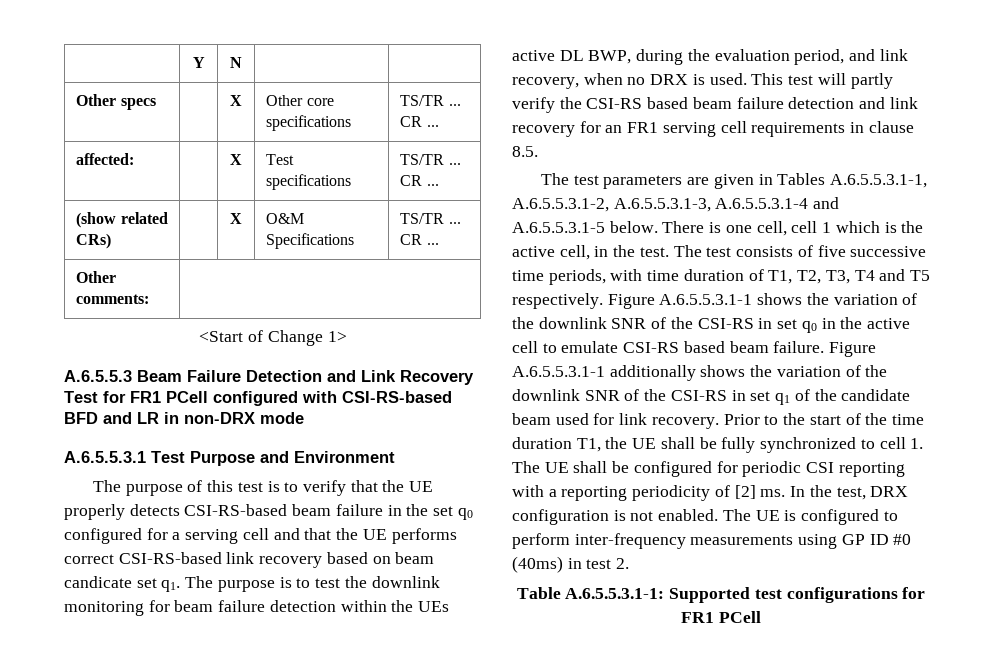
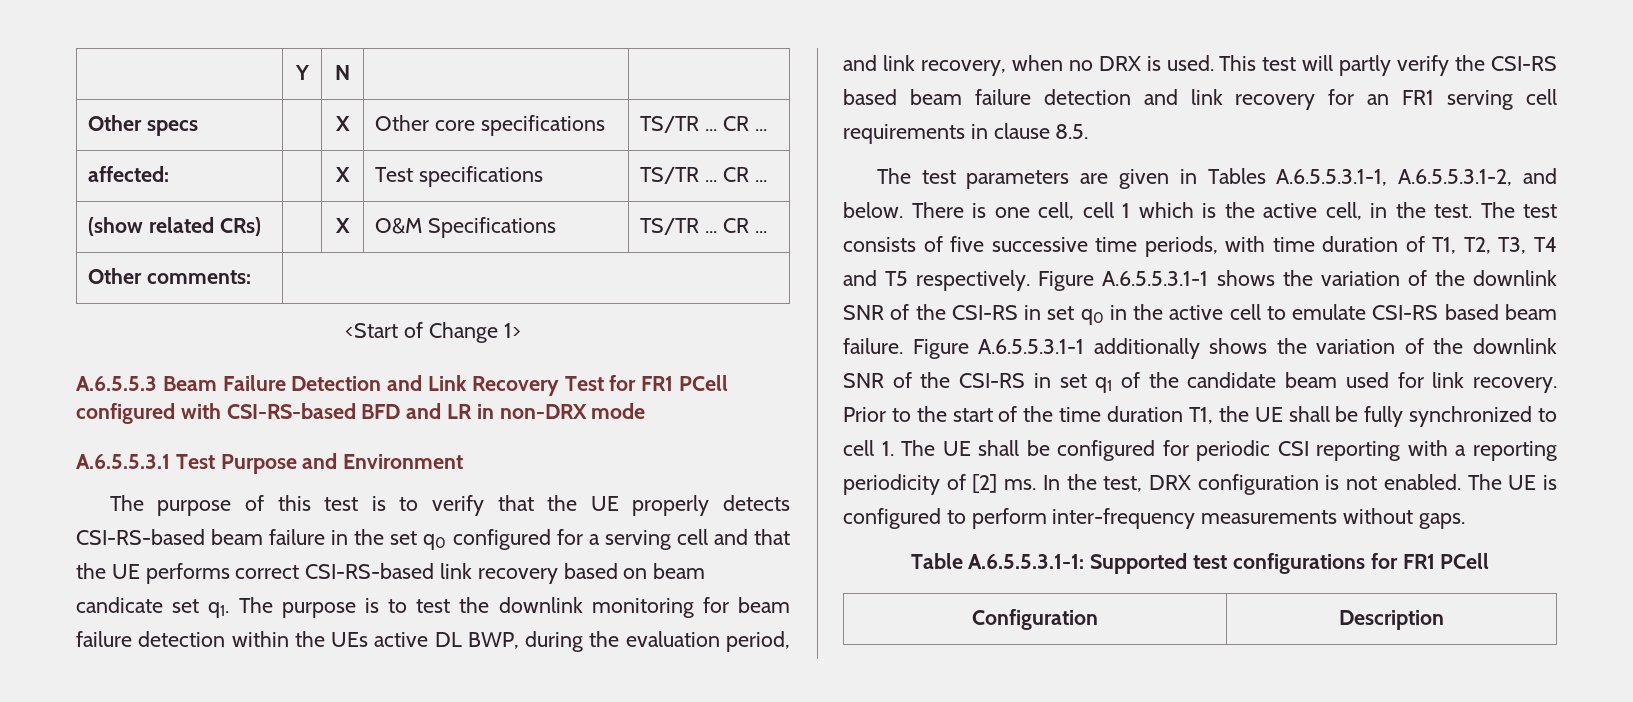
[613,197,840,212] [512,222,605,233] A.6.5.5.3.1-3, A.6.5.5.3.1-4 and A.6.5.5.3.1-5 -> [1523,168,1557,184] and
[798,534,912,549] [512,556,630,573] using GP ID #0 (40ms) in test 2. -> [1343,508,1465,529] without gaps.
(761, 617) none -> [972,609,1098,630] [1339,610,1444,630] // Configuration | Description

